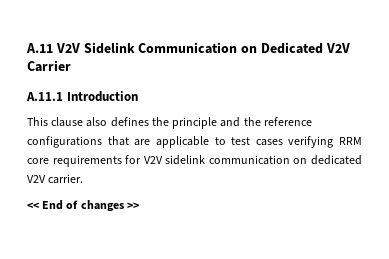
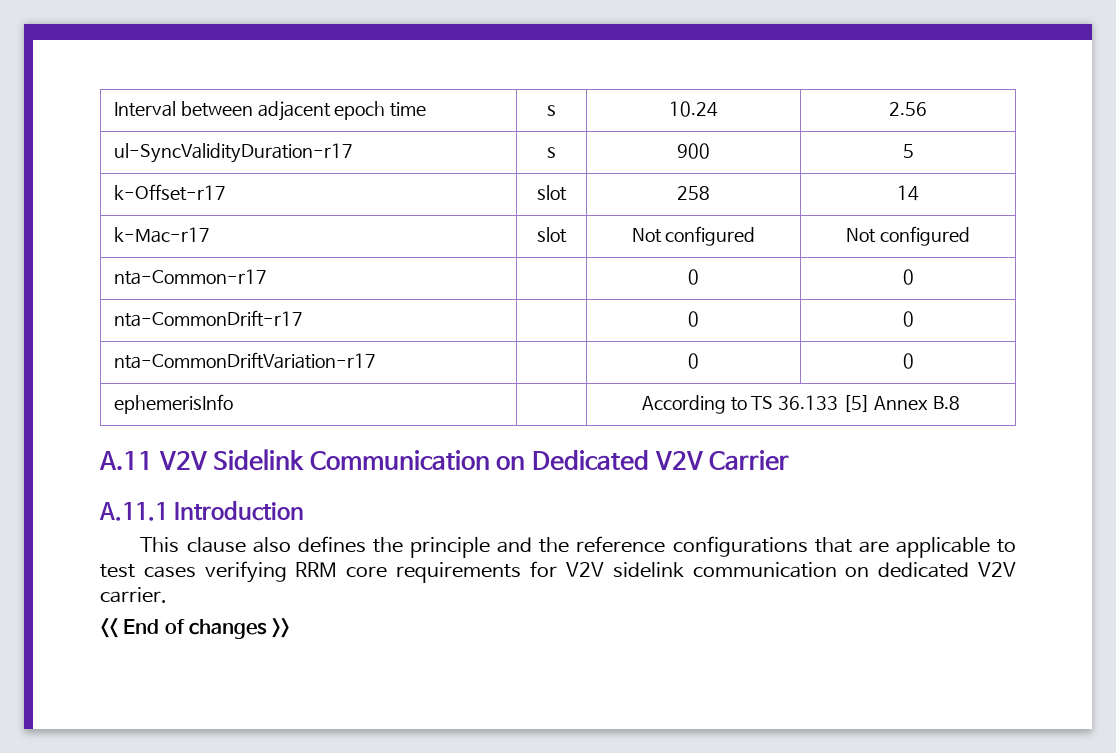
(26, 48) none -> [114,101,426,121] [547,105,556,116] [669,101,718,117] [889,102,927,116] [114,143,354,163] [547,147,556,158] [677,143,710,159] [902,144,914,158] [114,184,227,201] [537,185,567,201] [677,186,710,200] [897,185,919,201] [114,227,211,243] [537,227,567,243] [631,226,756,246] [846,226,970,246] [114,269,268,285] [688,269,699,285] [902,269,914,285] [114,310,304,327] [688,311,699,327] [902,311,914,327] [114,352,377,369] [688,353,699,369] [902,353,914,369] [114,394,234,414] [641,395,961,414] Interval between adjacent epoch time | s | 10.24 | 2.56 // ul-SyncValidityDuration-r17 | s | 900 | 5 // k-Offset-r17 | slot | 258 | 14 // k-Mac-r17 | slot | Not configured | Not configured // nta-Common-r17 | | 0 | 0 // nta-CommonDrift-r17 | | 0 | 0 // nta-CommonDriftVariation-r17 | | 0 | 0 // ephemerisInfo | | According to TS 36.133 [5] Annex B.8 //

